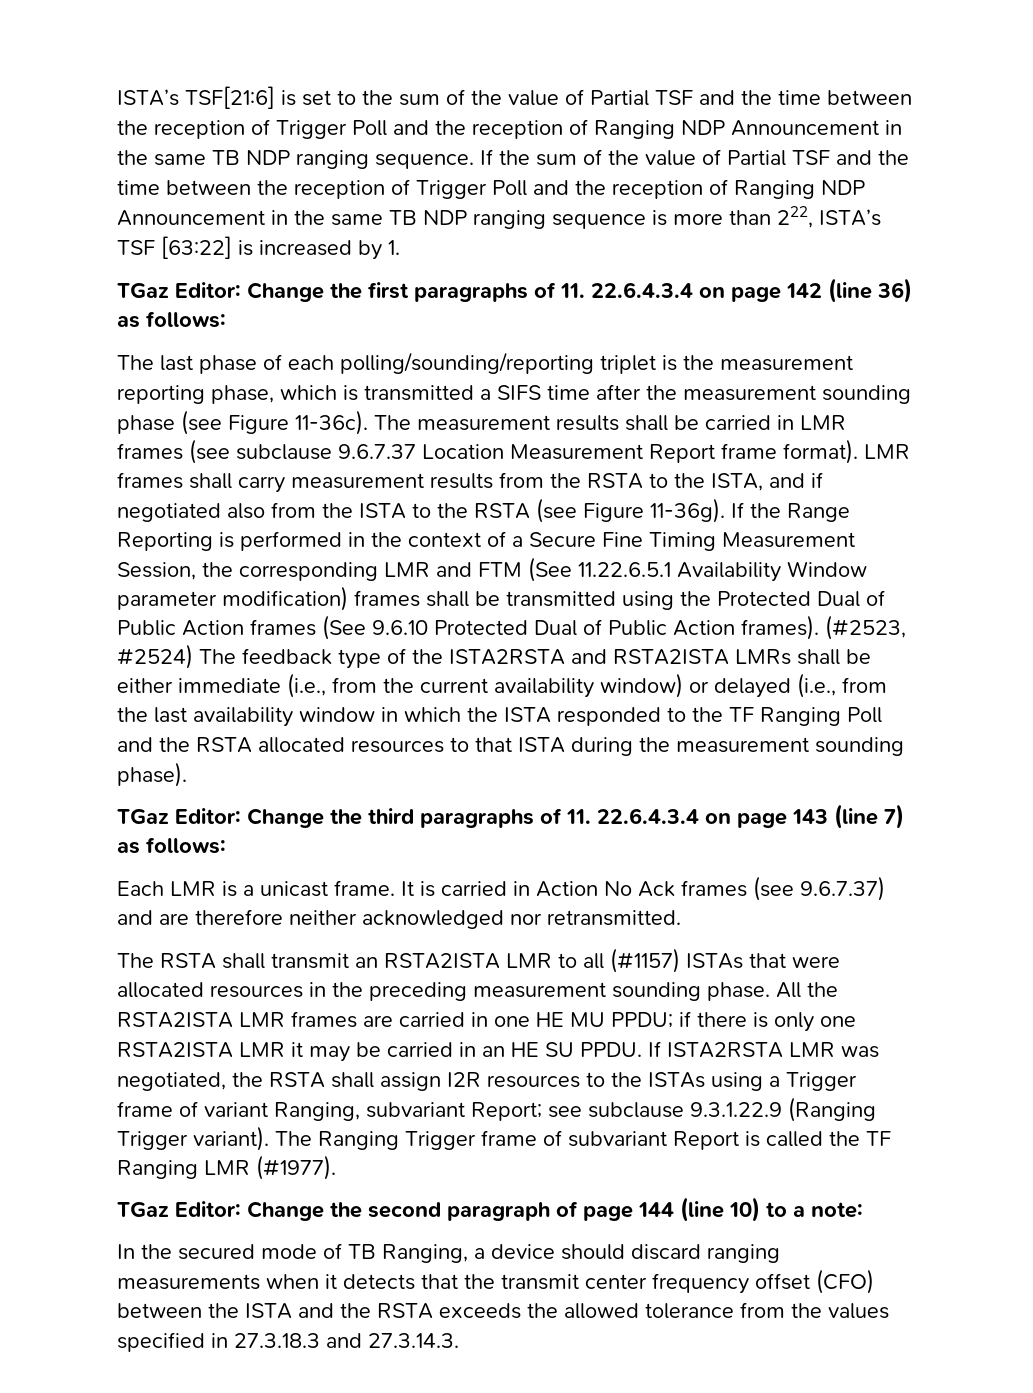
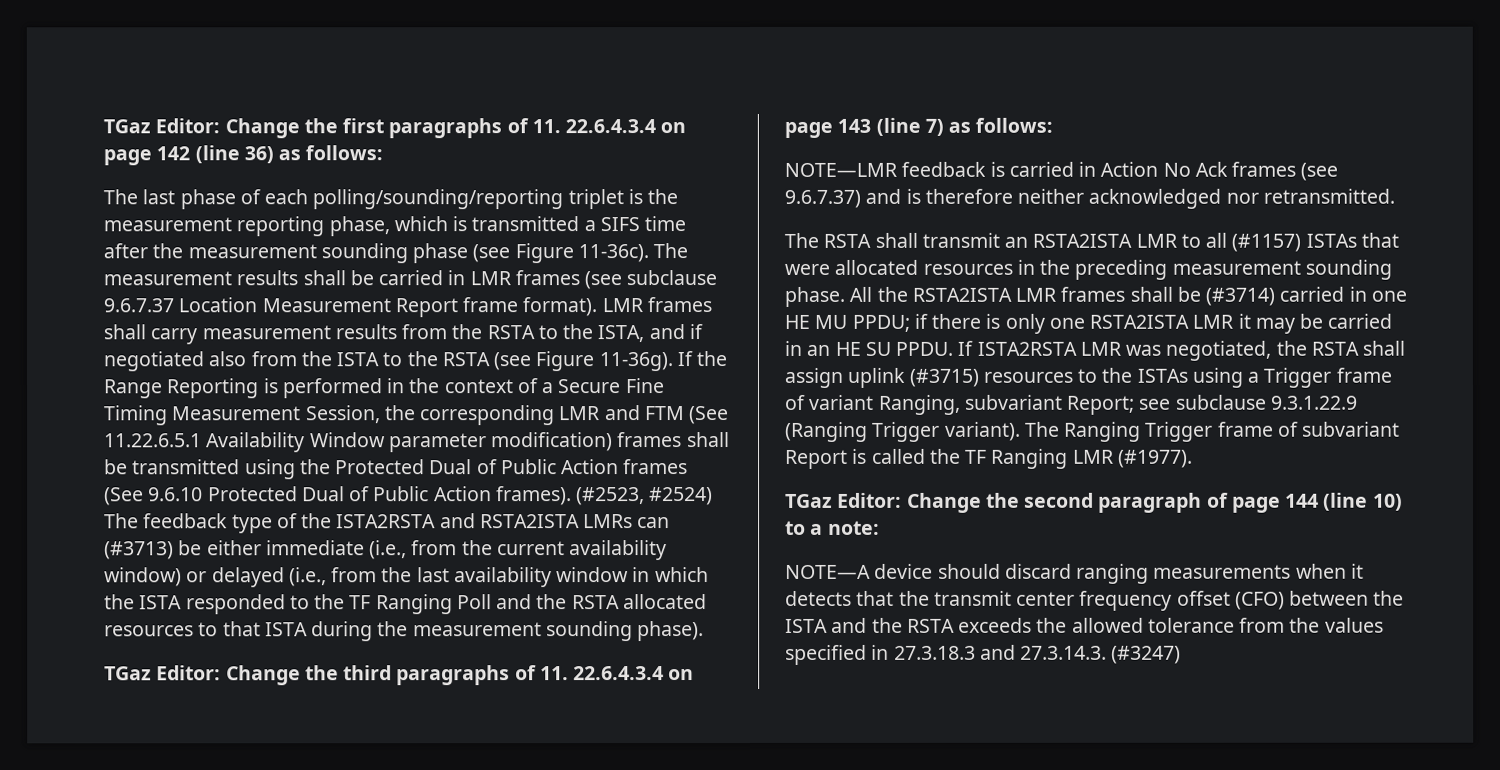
[117,86,912,109] [117,119,902,139] [117,149,909,169] [117,179,865,199] [117,206,881,229] [117,236,400,260] ISTA’s TSF[21:6] is set to the sum of the value of Partial TSF and the time between the reception of Trigger Poll and the reception of Ranging NDP Announcement in the same TB NDP ranging sequence. If the sum of the value of Partial TSF and the time between the reception of Trigger Poll and the reception of Ranging NDP Announcement in the same TB NDP ranging sequence is more than 222, ISTA’s TSF [63:22] is increased by 1. // -> (103, 126) none
[797,649,840,665] shall -> [637,517,671,529] [104,541,174,560] can (#3713)
[117,880,414,897] Each LMR is a unicast frame. It -> [784,161,987,177] NOTE—LMR feedback
[159,913,189,925] are -> [905,188,921,204] is
[363,1015,393,1027] are -> [1129,286,1276,306] shall be (#3714)
[447,1072,481,1087] I2R -> [847,367,980,388] uplink (#3715)
[117,1243,485,1263] In the secured mode of TB Ranging, a -> [785,564,871,579] NOTE—A
(459, 1340) none -> [1111,645,1182,664] (#3247)

